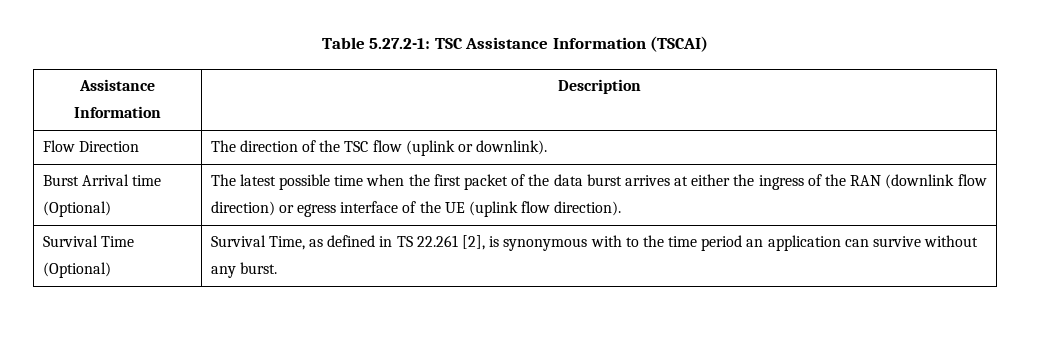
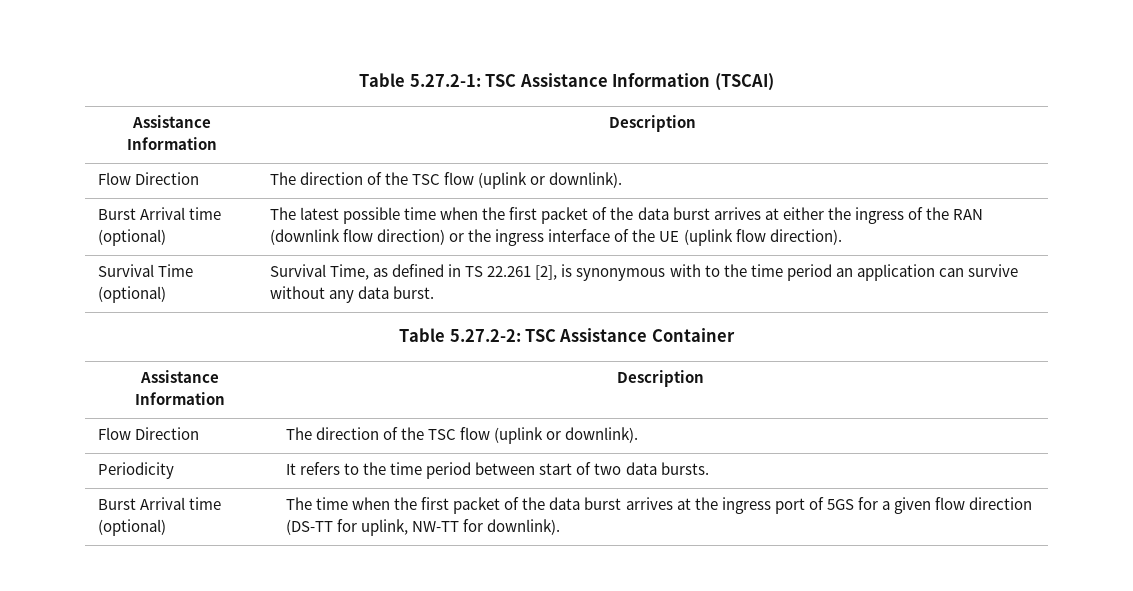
[42,201,111,217] (Optional) -> [98,229,167,246] (optional)
[297,204,337,217] egress -> [468,229,545,246] the ingress
[42,262,111,278] (Optional) -> [98,286,167,303] (optional)
(236, 272) none -> [358,286,390,299] data
(277, 268) none -> [399,328,735,342] [139,370,219,383] [134,392,225,405] [617,370,704,387] [98,427,200,440] [286,427,639,444] [98,462,175,479] [286,462,709,479] [98,497,222,510] [98,519,167,536] [286,497,1033,514] [286,519,561,536] // Table 5.27.2-2: TSC Assistance Container // Assistance Information | Description // Flow Direction | The direction of the TSC flow (uplink or downlink). // Periodicity | It refers to the time period between start of two data bursts. // Burst Arrival time (optional) | The time when the first packet of the data burst arrives at the ingress port of 5GS for a given flow direction (DS-TT for uplink, NW-TT for downlink).

